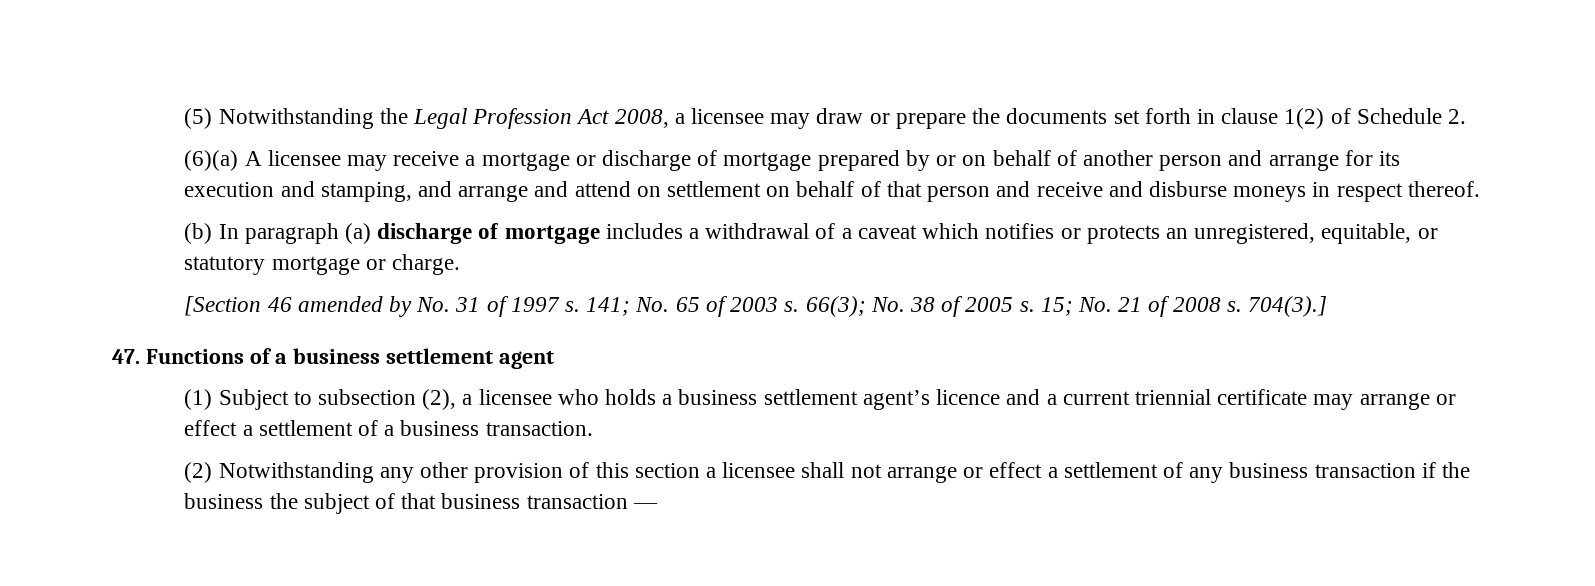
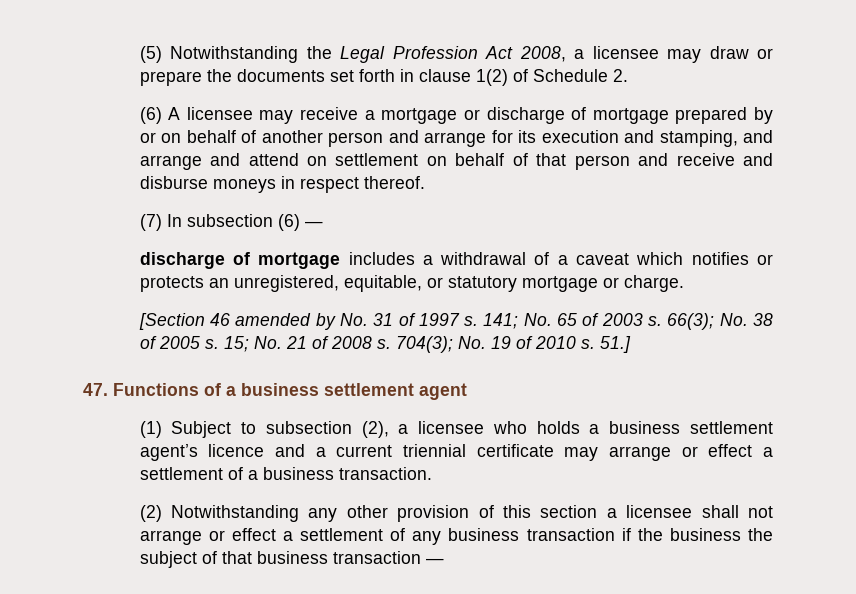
[184,150,239,171] (6)(a) -> [139,107,162,124] (6)
[184,223,371,244] (b) In paragraph (a) -> [139,214,323,231] (7) In subsection (6) — //
[1248,296,1328,317] 704(3).] -> [395,336,631,353] 704(3); No. 19 of 2010 s. 51.]

